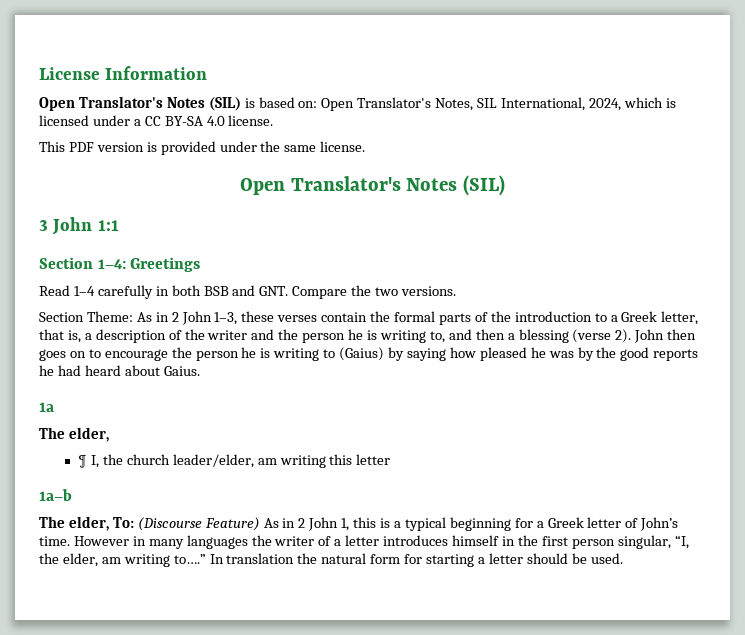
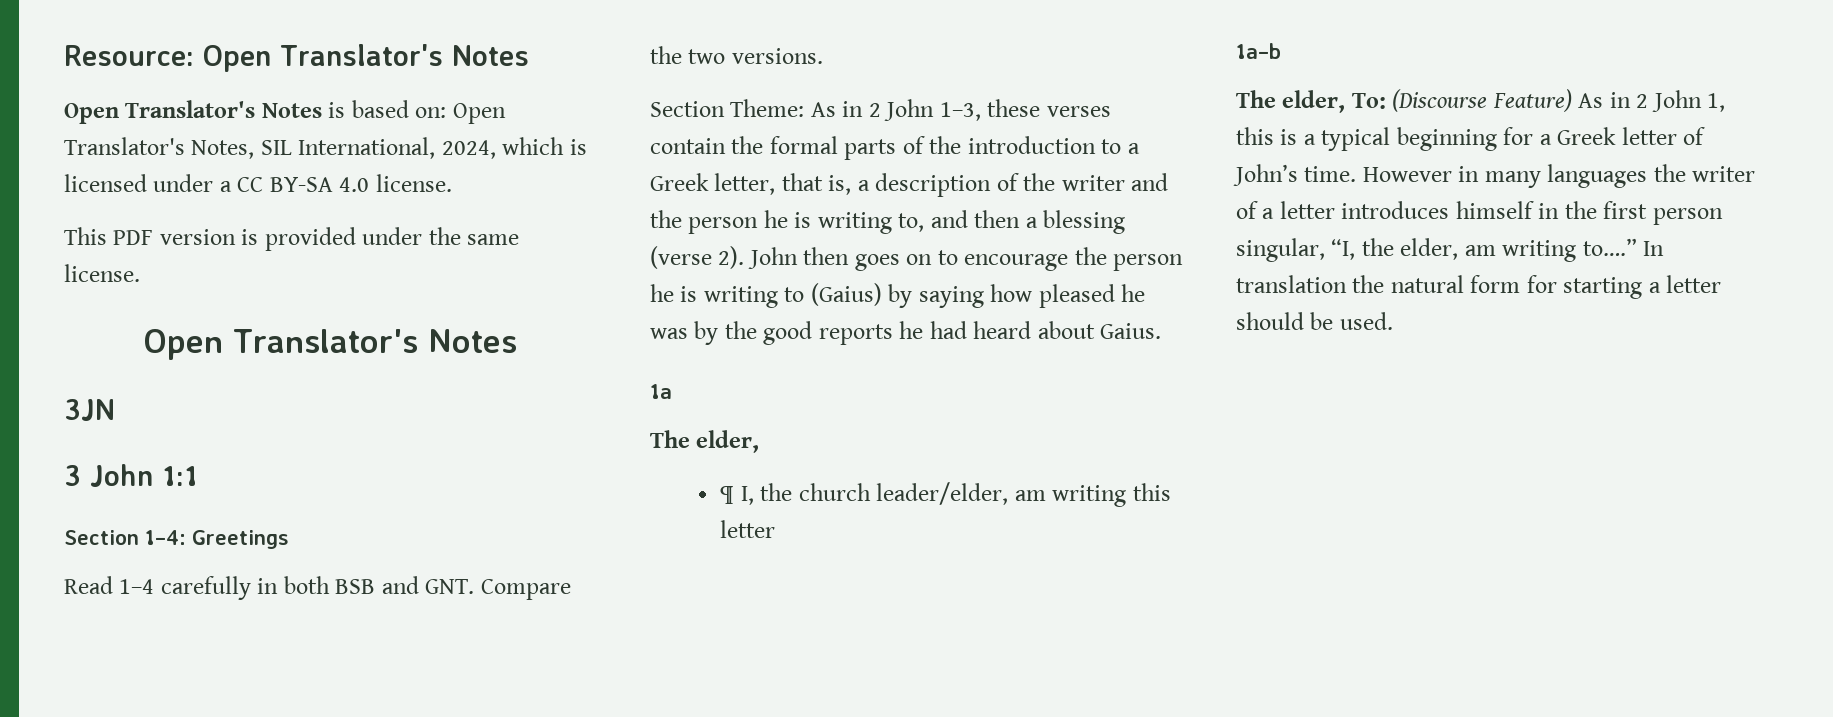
[39,66,208,80] [39,96,241,111] License Information // Open Translator's Notes (SIL) -> [64,44,529,72] [64,100,322,124] Resource: Open Translator's Notes // Open Translator's Notes
[463,175,506,196] (SIL) -> [64,399,115,421] // 3JN

